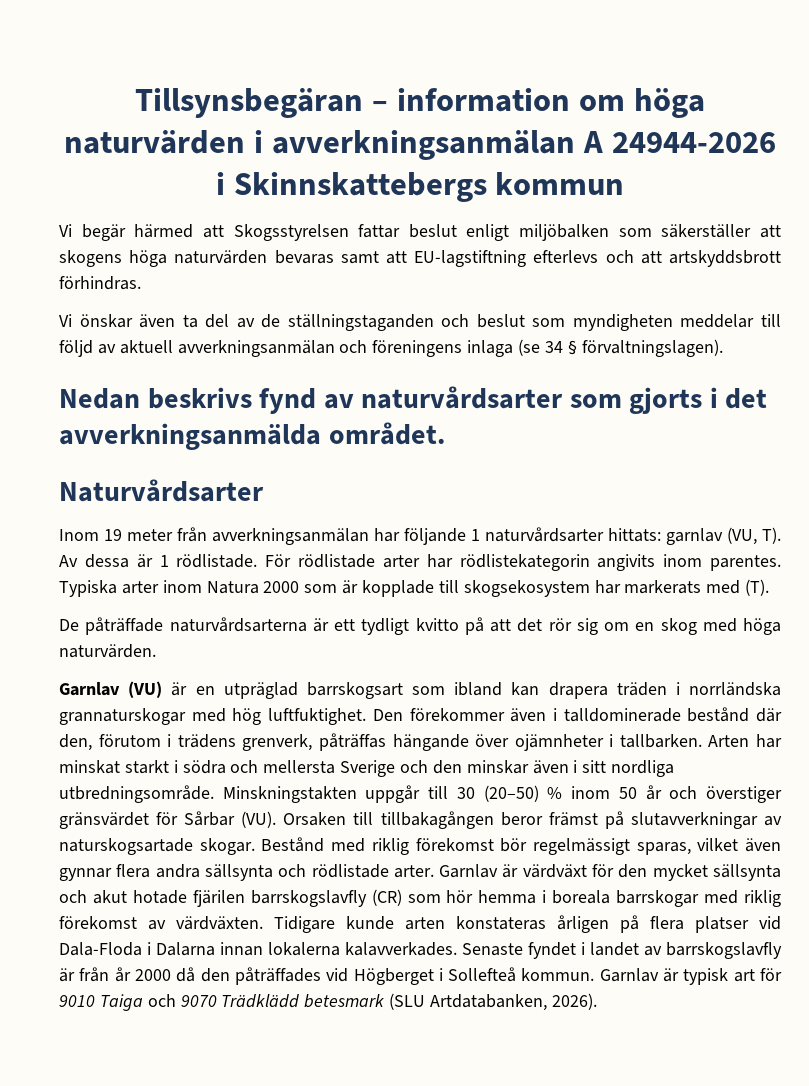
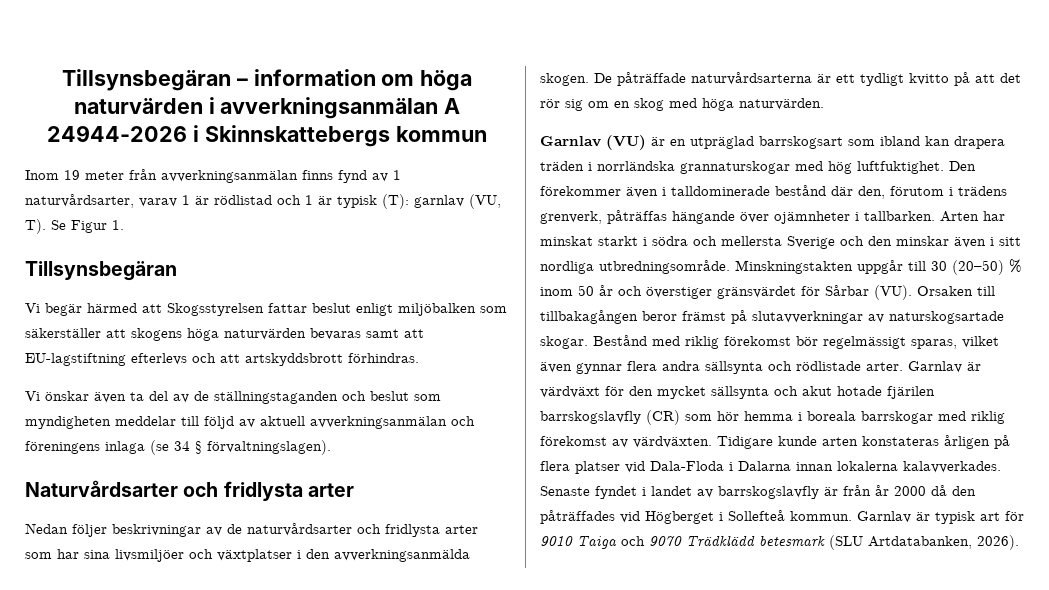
(625, 183) none -> [25,169,401,183] [25,194,501,209] [25,219,124,234] [25,261,177,281] // Inom 19 meter från avverkningsanmälan finns fynd av 1 naturvårdsarter, varav 1 är rödlistad och 1 är typisk (T): garnlav (VU, T). Se Figur 1. // Tillsynsbegäran
[59,386,768,414] [59,422,445,450] [59,479,264,502] [59,527,781,545] [59,554,782,571] [59,579,770,597] Nedan beskrivs fynd av naturvårdsarter som gjorts i det avverkningsanmälda området. // Naturvårdsarter // Inom 19 meter från avverkningsanmälan har följande 1 naturvårdsarter hittats: garnlav (VU, T). Av dessa är 1 rödlistade. För rödlistade arter har rödlistekategorin angivits inom parentes. Typiska arter inom Natura 2000 som är kopplade till skogsekosystem har markerats med (T). // -> [25,480,354,501] [25,523,478,537] [25,549,470,562] [540,73,589,86] Naturvårdsarter och fridlysta arter // Nedan följer beskrivningar av de naturvårdsarter och fridlysta arter som har sina livsmiljöer och växtplatser i den avverkningsanmälda skogen.

